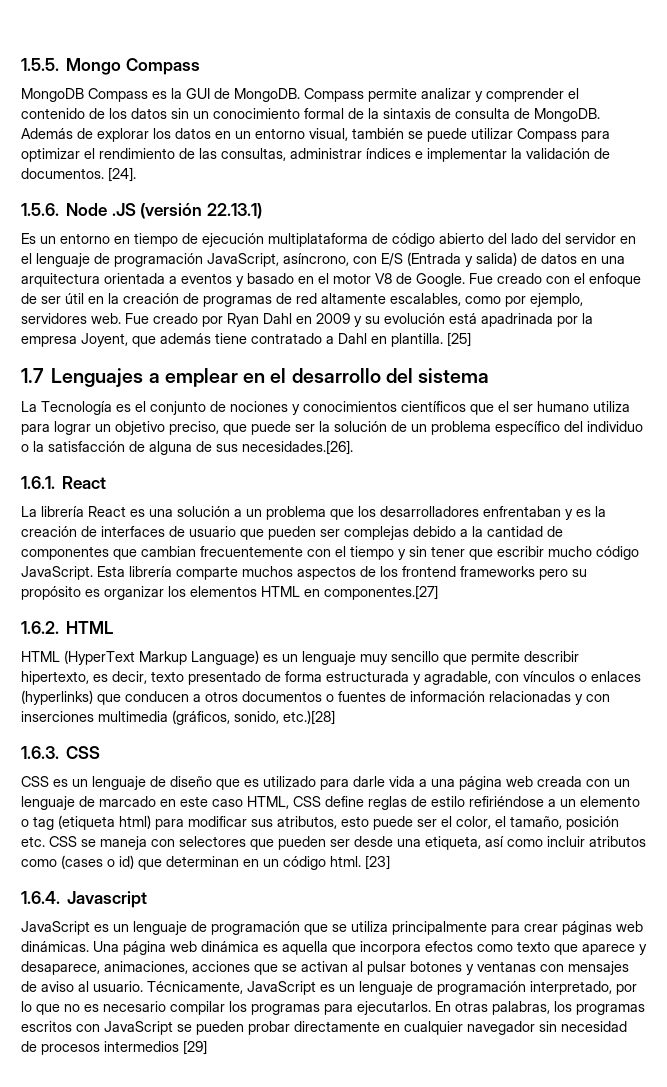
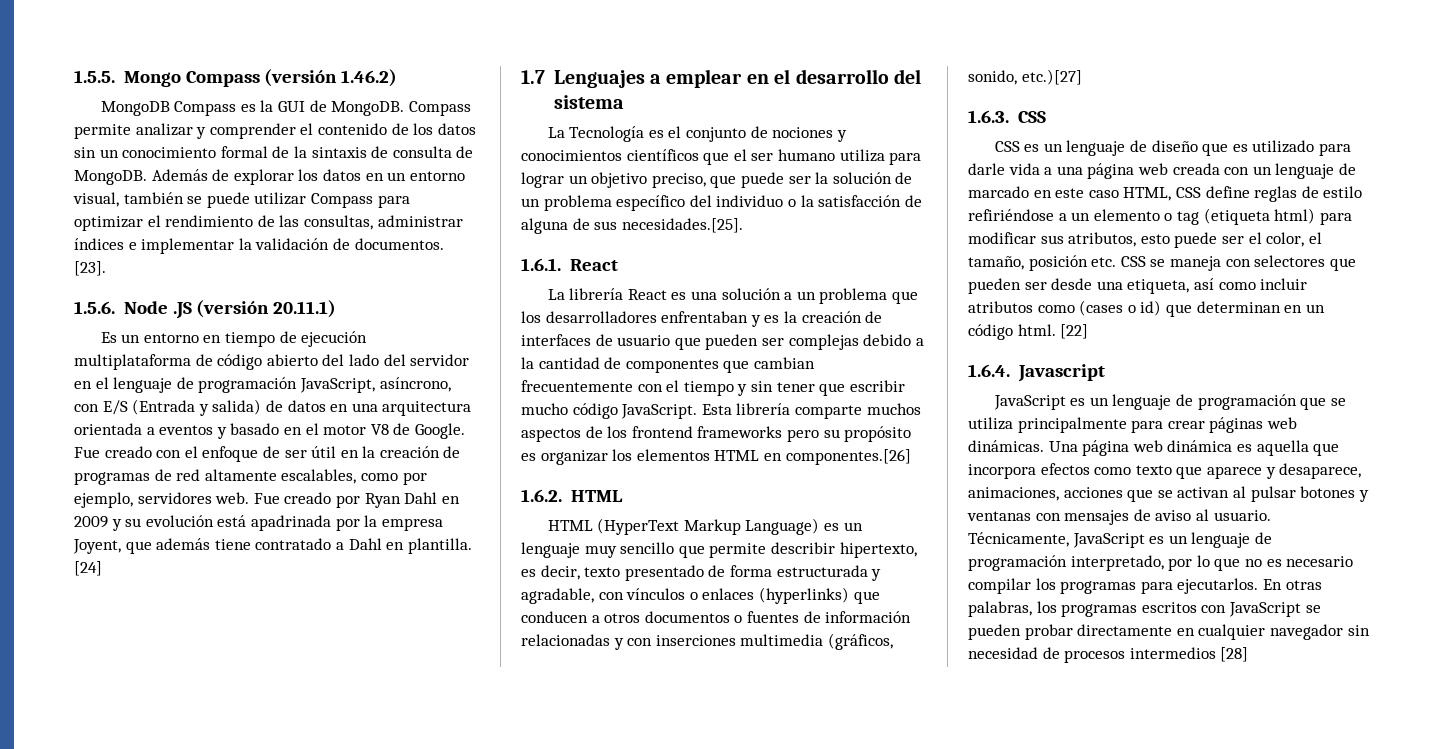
(200, 66) none -> [264,69,398,87] (versión 1.46.2)
[108,167,136,182] [24]. -> [74,261,106,276] [23].
[207,203,263,219] 22.13.1) -> [273,300,337,318] 20.11.1)
[447,332,471,347] [25] -> [74,561,102,576] [24]
[242,440,353,455] necesidades.[26]. -> [621,218,743,233] necesidades.[25].
[324,585,438,600] componentes.[27] -> [785,449,911,465] componentes.[26]
[283,710,335,725] etc.)[28] -> [1021,69,1082,85] etc.)[27]
[365,855,390,870] [23] -> [1060,324,1089,339] [22]
[183,1040,207,1055] [29] -> [1220,647,1249,662] [28]

